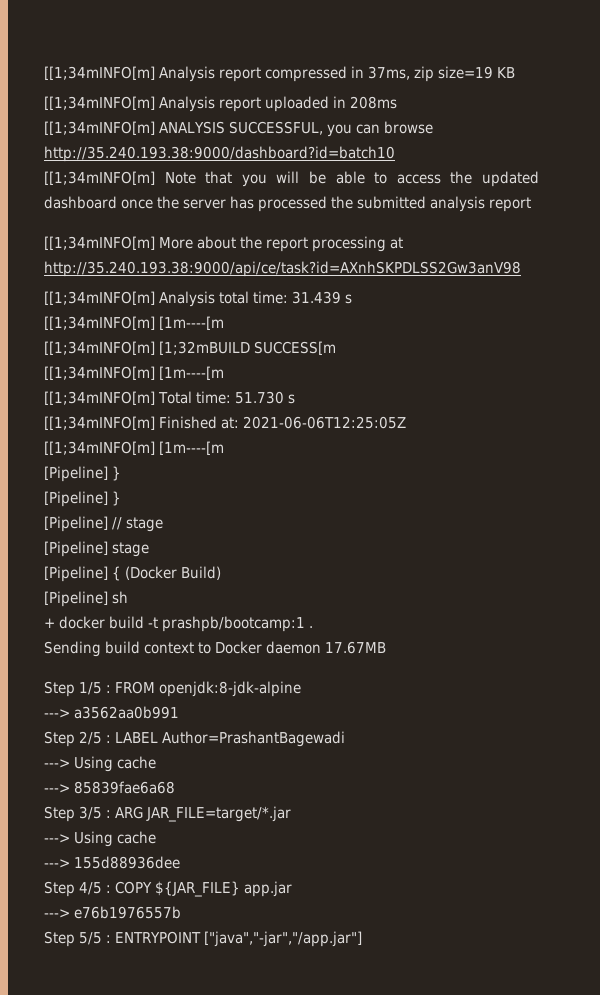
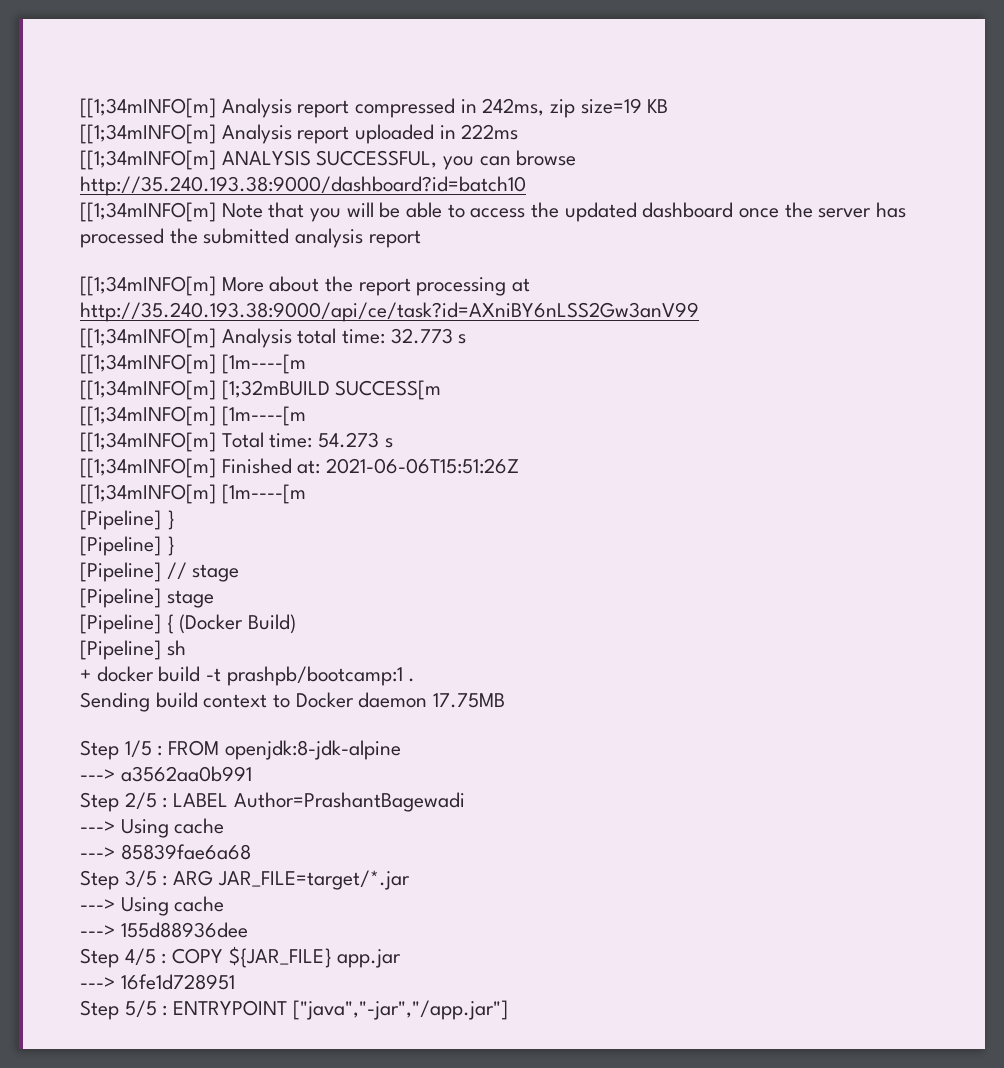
[368,66,410,80] 37ms, -> [482,98,545,116] 242ms,
[350,96,397,109] 208ms -> [461,124,519,140] 222ms
[44,261,521,277] http://35.240.193.38:9000/api/ce/task?id=AXnhSKPDLSS2Gw3anV98 -> [80,302,699,322] http://35.240.193.38:9000/api/ce/task?id=AXniBY6nLSS2Gw3anV99
[292,291,341,304] 31.439 -> [390,328,453,344] 32.773
[234,391,284,404] 51.730 -> [318,432,380,448] 54.273
[242,416,406,429] 2021-06-06T12:25:05Z -> [326,458,520,474] 2021-06-06T15:51:26Z
[325,641,386,654] 17.67MB -> [433,693,506,708] 17.75MB
[74,906,181,919] e76b1976557b -> [120,974,235,990] 16fe1d728951

